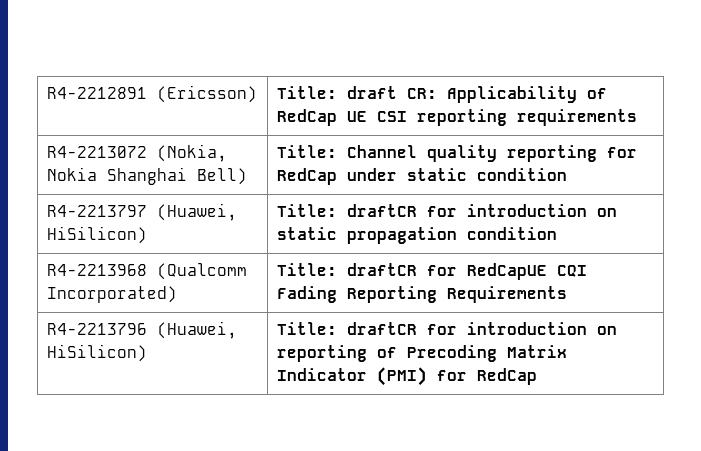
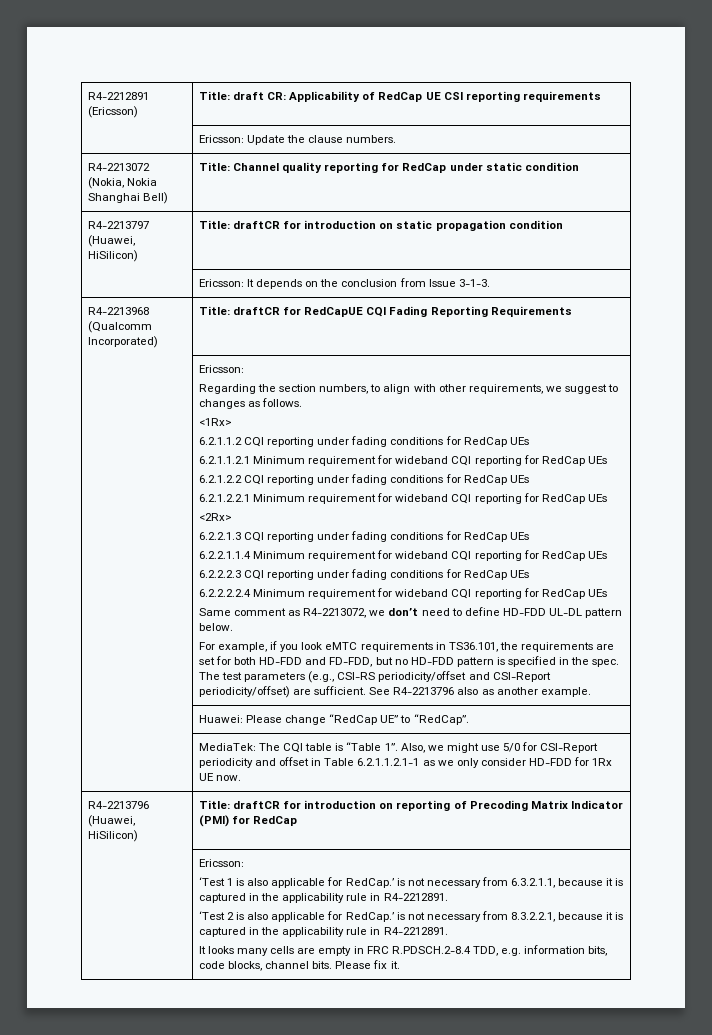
(638, 117) none -> [198,135,397,145] // | Ericsson: Update the clause numbers.
(558, 233) none -> [198,278,490,289] // | Ericsson: It depends on the conclusion from Issue 3-1-3.
(568, 294) none -> [198,365,244,373] [198,384,619,394] [198,398,303,409] [198,418,232,426] [198,436,529,447] [198,455,607,466] [198,474,529,485] [198,493,607,504] [198,513,232,521] [198,531,529,542] [198,550,607,561] [198,569,529,580] [198,588,607,599] [198,607,623,618] [198,623,233,631] [198,641,615,652] [198,656,620,667] [198,671,551,683] [198,686,591,698] [198,714,469,725] [198,742,599,753] [198,757,613,768] [198,773,242,781] // | Ericsson: // Regarding the section numbers, to align with other requirements, we suggest to changes as follows. // <1Rx> // 6.2.1.1.2 CQI reporting under fading conditions for RedCap UEs // 6.2.1.1.2.1 Minimum requirement for wideband CQI reporting for RedCap UEs // 6.2.1.2.2 CQI reporting under fading conditions for RedCap UEs // 6.2.1.2.2.1 Minimum requirement for wideband CQI reporting for RedCap UEs // <2Rx> // 6.2.2.1.3 CQI reporting under fading conditions for RedCap UEs // 6.2.2.1.1.4 Minimum requirement for wideband CQI reporting for RedCap UEs // 6.2.2.2.3 CQI reporting under fading conditions for RedCap UEs // 6.2.2.2.2.4 Minimum requirement for wideband CQI reporting for RedCap UEs // Same comment as R4-2213072, we don’t need to define HD-FDD UL-DL pattern below. // For example, if you look eMTC requirements in TS36.101, the requirements are set for both HD-FDD and FD-FDD, but no HD-FDD pattern is specified in the spec. The test parameters (e.g., CSI-RS periodicity/offset and CSI-Report periodicity/offset) are sufficient. See R4-2213796 also as another example. // | Huawei: Please change “RedCap UE” to “RedCap”. // | MediaTek: The CQI table is “Table 1”. Also, we might use 5/0 for CSI-Report periodicity and offset in Table 6.2.1.1.2.1-1 as we only consider HD-FDD for 1Rx UE now.
(538, 376) none -> [198,859,244,867] [198,877,624,888] [198,893,448,903] [198,911,624,922] [198,927,448,937] [198,945,608,956] [198,960,400,971] // | Ericsson: // ‘Test 1 is also applicable for RedCap.’ is not necessary from 6.3.2.1.1, because it is captured in the applicability rule in R4-2212891. // ‘Test 2 is also applicable for RedCap.’ is not necessary from 8.3.2.2.1, because it is captured in the applicability rule in R4-2212891. // It looks many cells are empty in FRC R.PDSCH.2-8.4 TDD, e.g. information bits, code blocks, channel bits. Please fix it.

